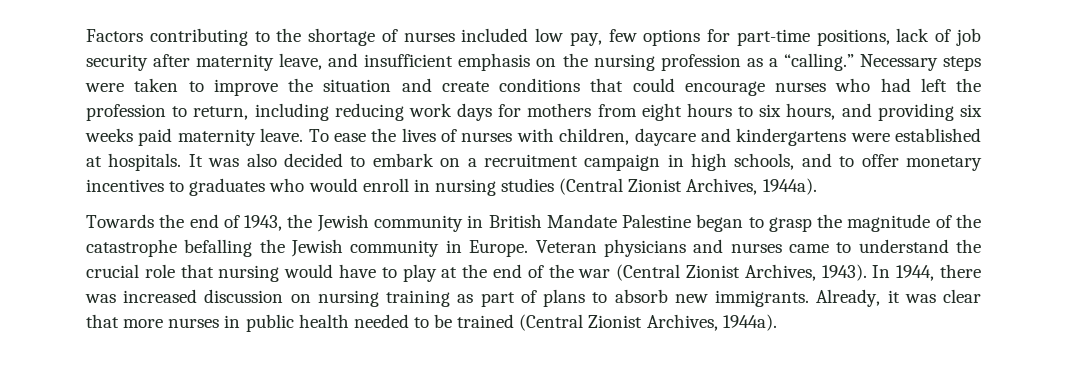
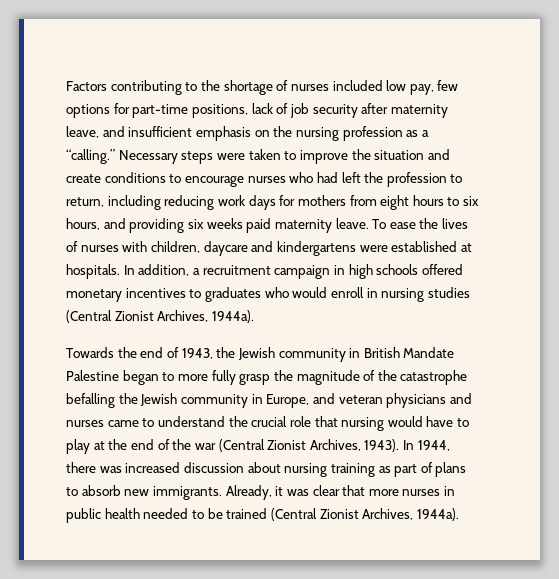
[590,78,675,92] that could -> [169,174,182,183] to
[188,153,461,167] It was also decided to embark on -> [123,264,190,276] In addition,
[734,153,899,170] schools, and to offer -> [376,264,463,275] schools offered
(764, 222) none -> [177,370,236,385] more fully
[469,240,597,257] Europe. Veteran -> [266,393,383,408] Europe, and veteran
[290,294,311,303] on -> [247,462,281,473] about

